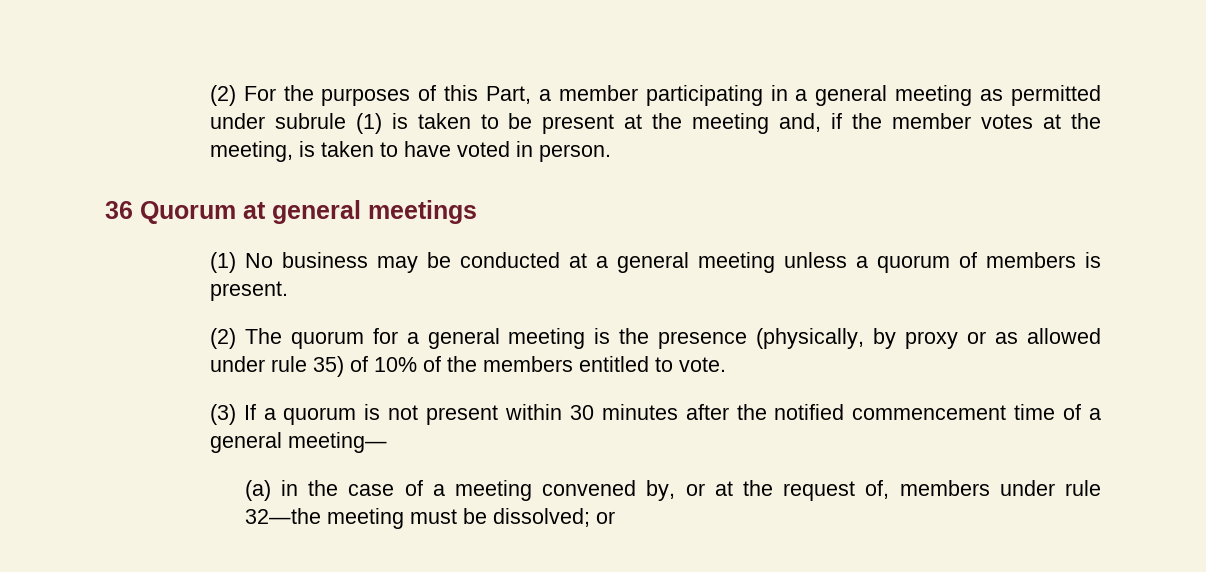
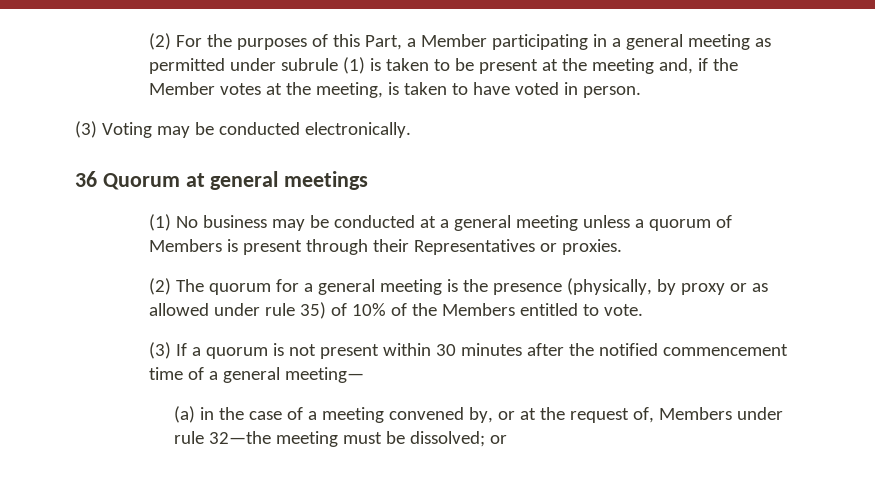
[558,85,638,101] member -> [421,34,488,47] Member
[892,113,972,129] member -> [149,82,216,95] Member
(611, 153) none -> [75,121,411,138] // (3) Voting may be conducted electronically.
[985,252,1101,268] [209,281,288,301] members is present. -> [149,239,623,255] Members is present through their Representatives or proxies.
[482,356,573,372] members -> [442,303,516,316] Members
[899,480,990,496] members -> [658,407,732,420] Members

